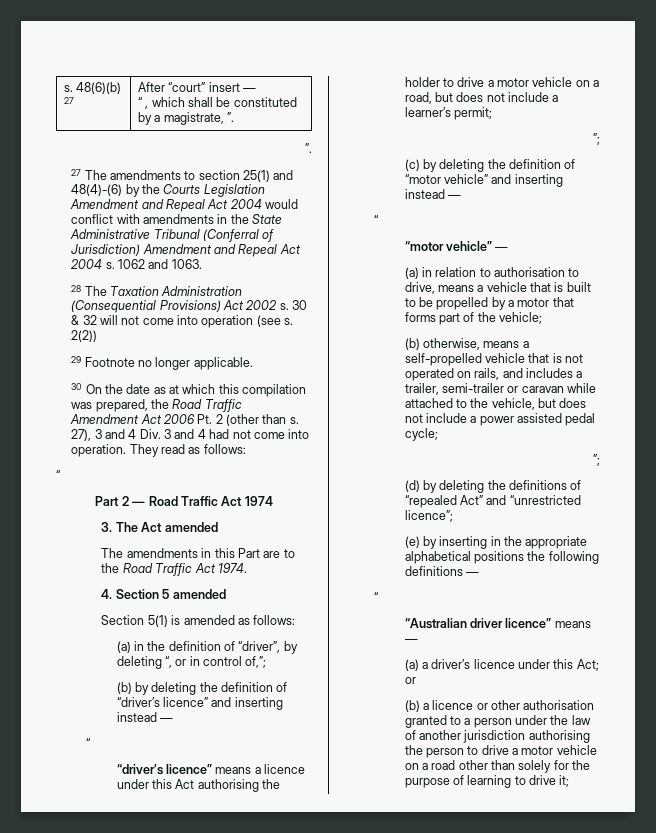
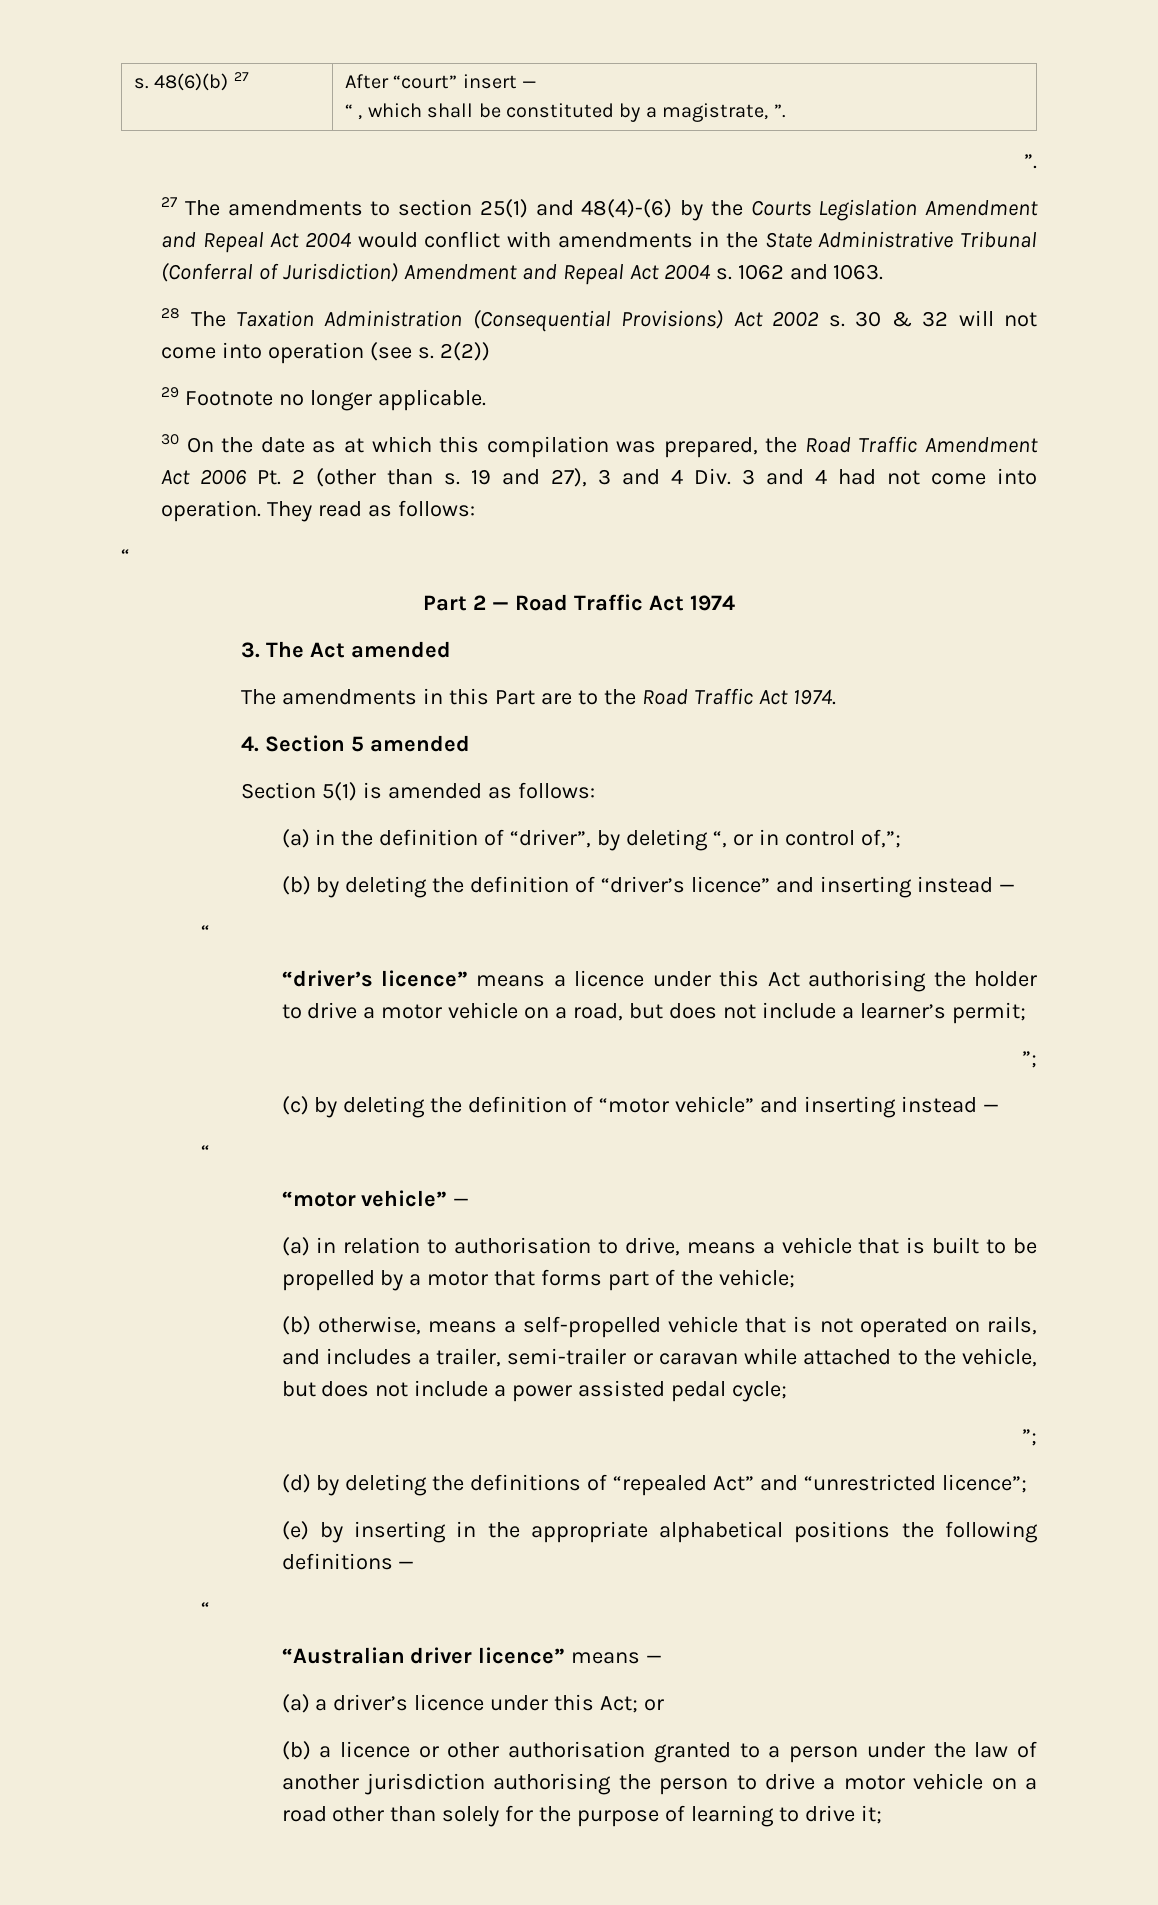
(299, 420) none -> [471,469,541,485] 19 and

